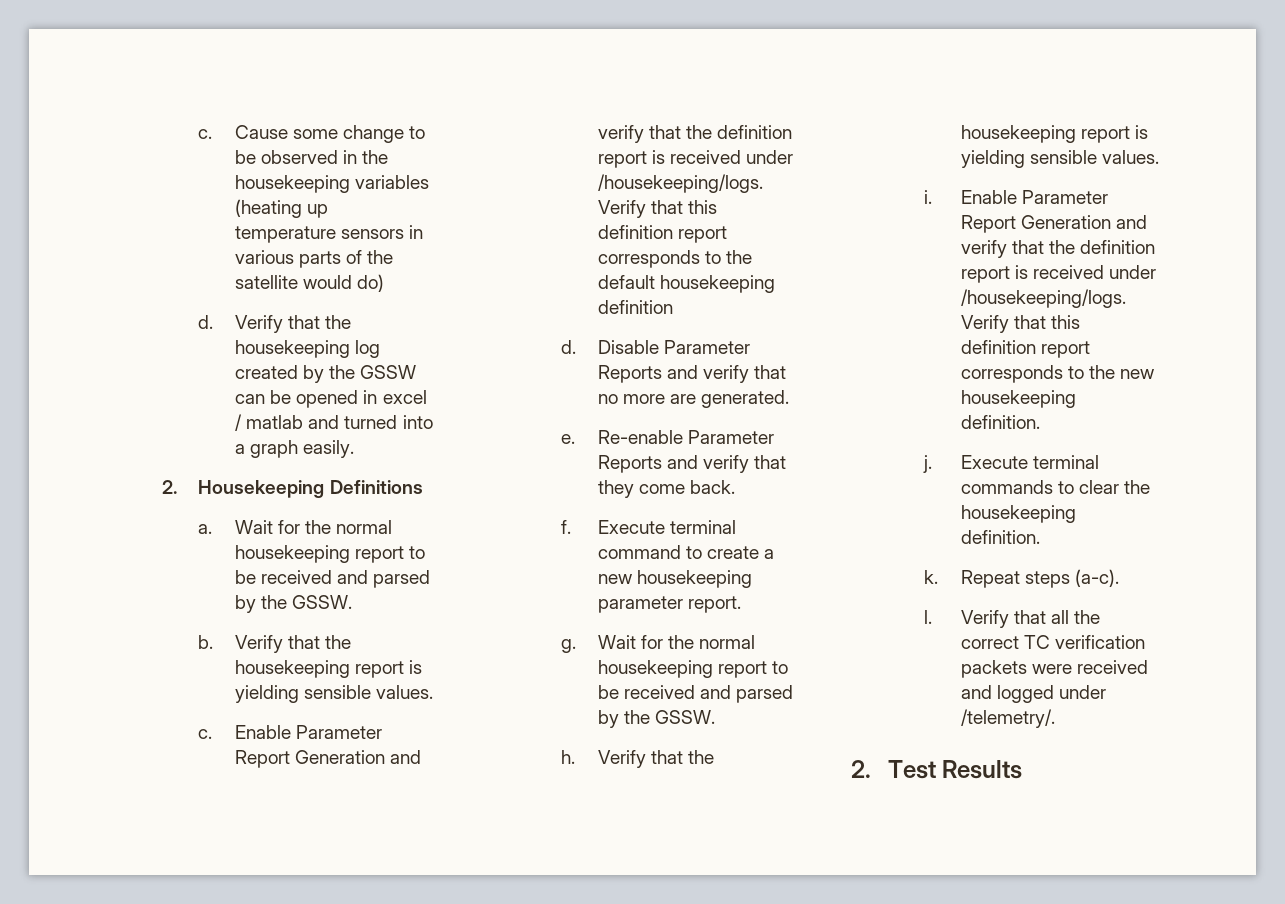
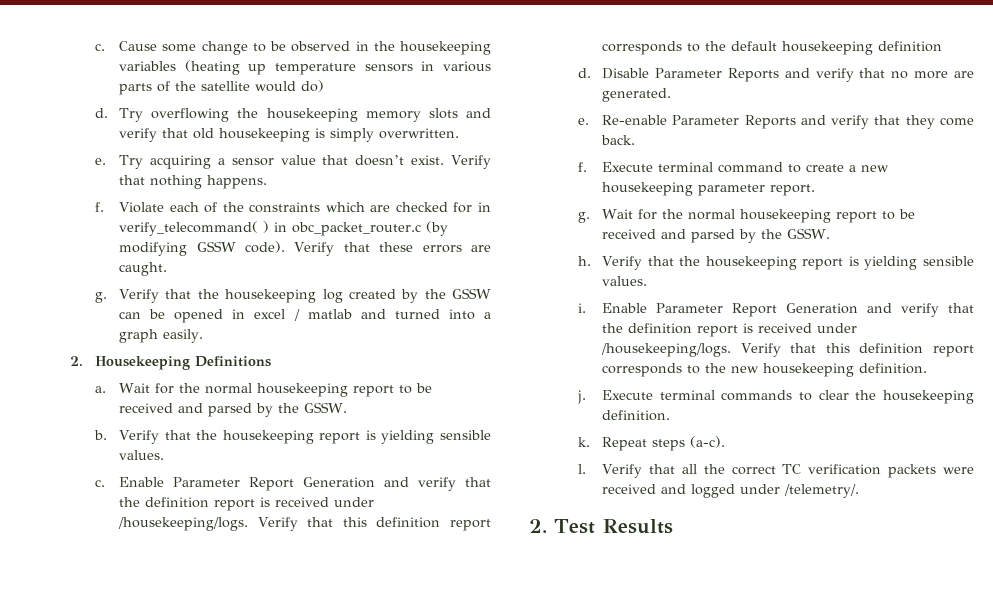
(214, 322) none -> [119,108,491,122] [119,128,460,142] [94,155,492,169] [119,175,268,189] [94,202,492,213] [119,221,449,236] [119,241,492,256] [119,262,168,276] [94,292,107,303] Try overflowing the housekeeping memory slots and verify that old housekeeping is simply overwritten. // e. Try acquiring a sensor value that doesn’t exist. Verify that nothing happens. // f. Violate each of the constraints which are checked for in verify_telecommand( ) in obc_packet_router.c (by modifying GSSW code). Verify that these errors are caught. // g.

